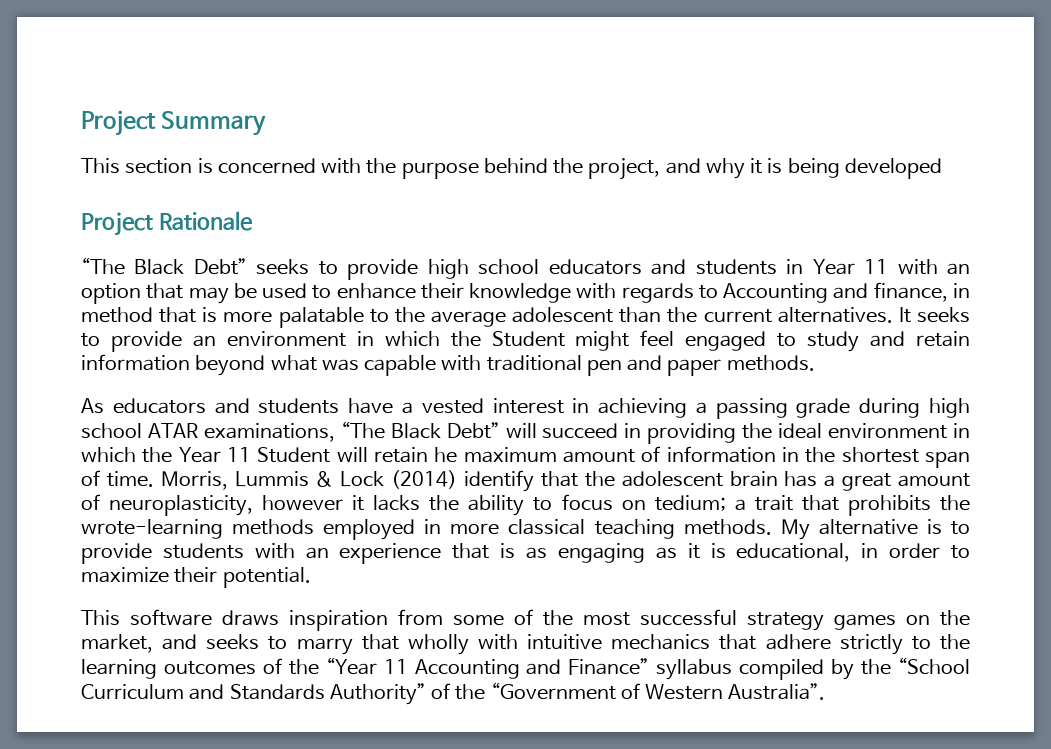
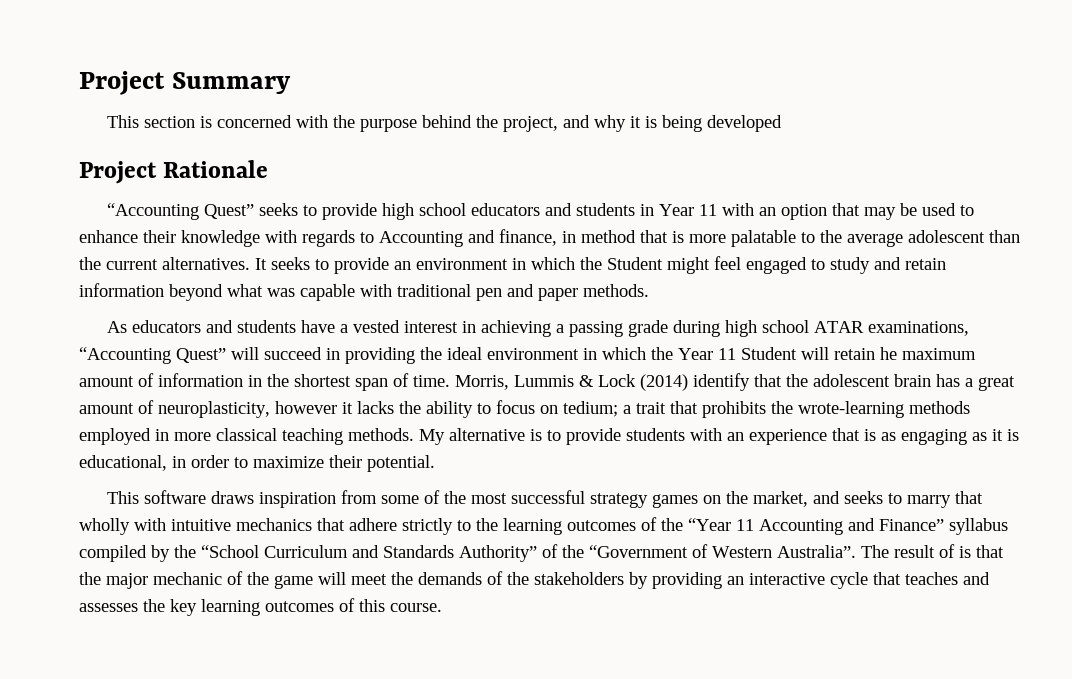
[81,257,247,275] “The Black Debt” -> [107,203,255,220] “Accounting Quest”
[340,421,500,439] “The Black Debt” -> [79,347,226,364] “Accounting Quest”
(826, 691) none -> [861,544,1004,558] [79,571,990,589] [79,598,442,616] The result of is that the major mechanic of the game will meet the demands of the stakeholders by providing an interactive cycle that teaches and assesses the key learning outcomes of this course.

